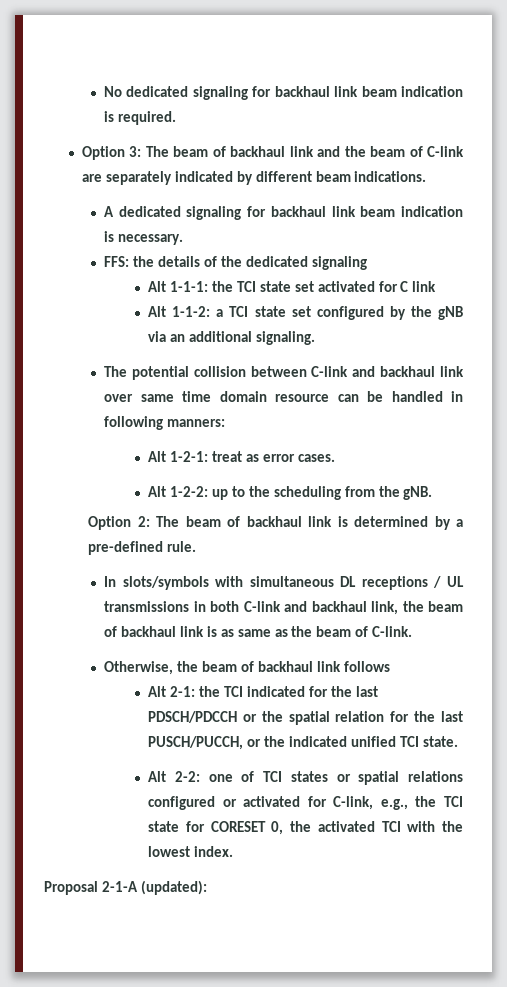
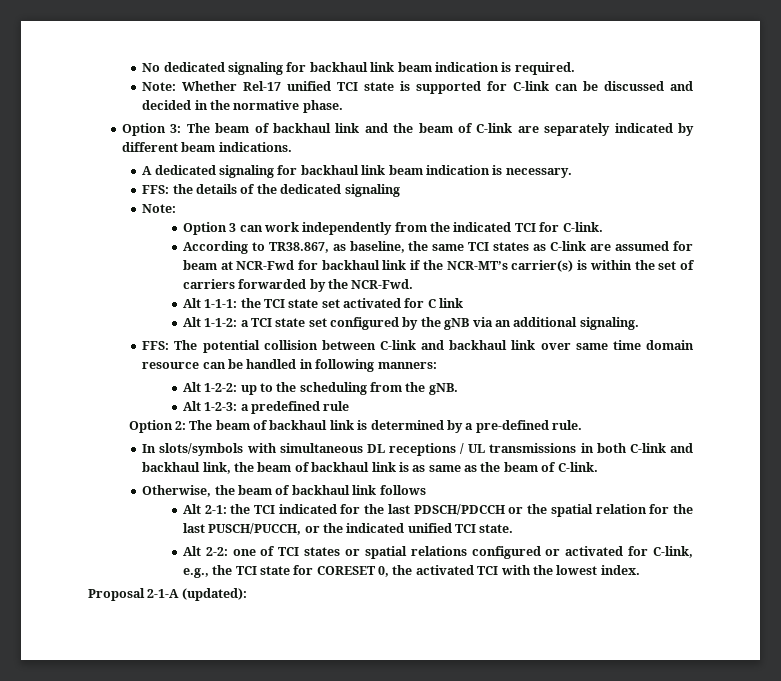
(176, 118) none -> [142,81,693,94] [142,100,343,113] // Note: Whether Rel-17 unified TCI state is supported for C-link can be discussed and decided in the normative phase.
(367, 263) none -> [142,204,177,213] [182,222,603,235] [182,241,694,254] [182,260,695,272] [182,279,414,292] // Note: // Option 3 can work independently from the indicated TCI for C-link. // According to TR38.867, as baseline, the same TCI states as C-link are assumed for beam at NCR-Fwd for backhaul link if the NCR-MT’s carrier(s) is within the set of carriers forwarded by the NCR-Fwd.
(315, 338) none -> [142,341,170,350] FFS:
[148,451,335,462] // Alt 1-2-1: treat as error cases. -> (437, 365) none
(433, 493) none -> [182,401,350,414] // Alt 1-2-3: a predefined rule

